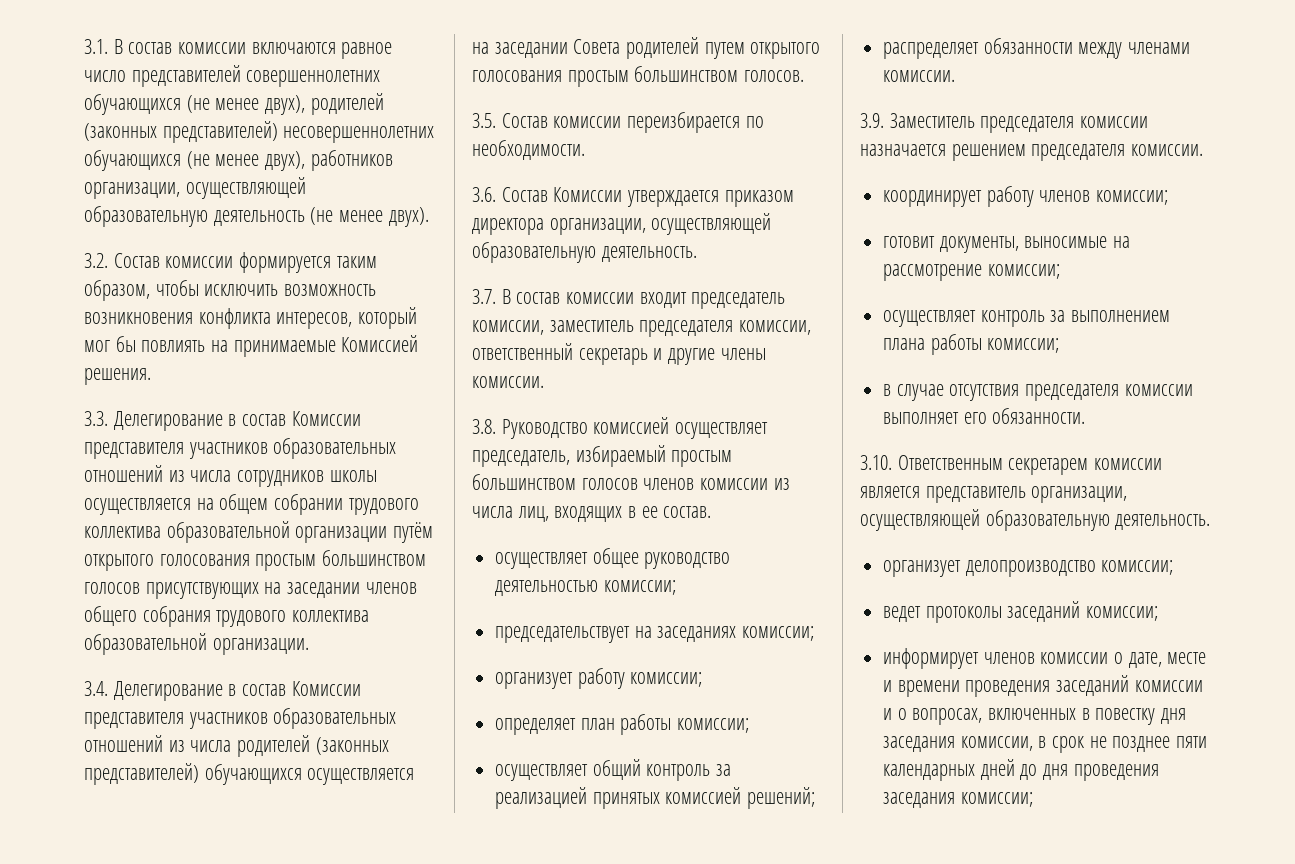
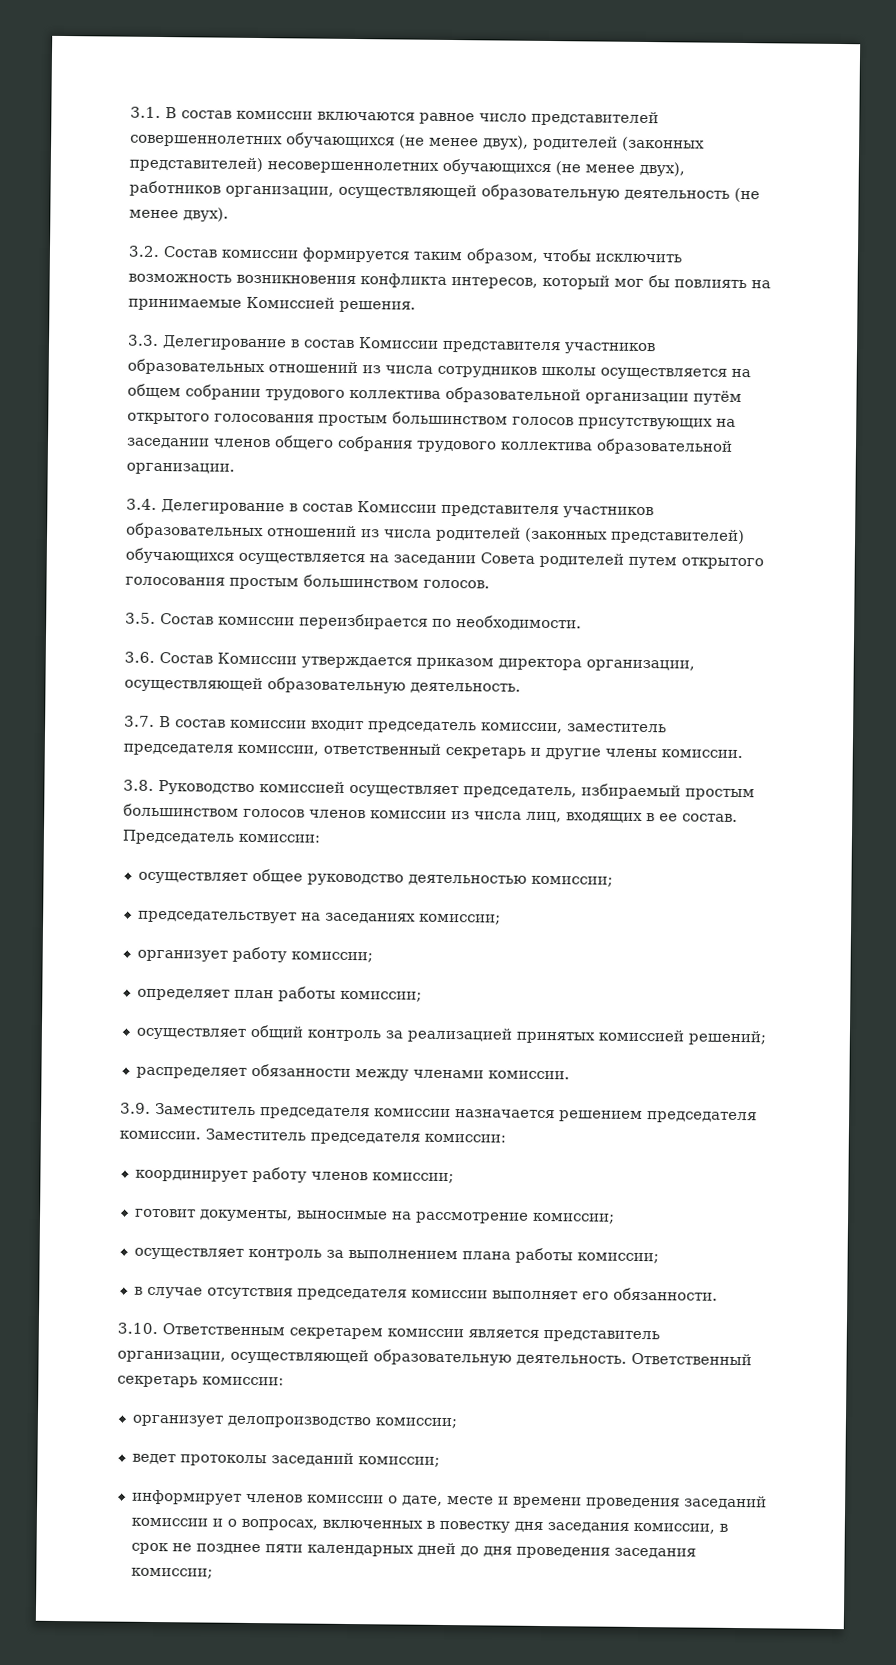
(712, 512) none -> [122,829,320,845] Председатель комиссии:
(1204, 150) none -> [205,1128,506,1145] Заместитель председателя комиссии:
(1211, 522) none -> [631,1352,752,1366] [117,1375,284,1388] Ответственный секретарь комиссии:

